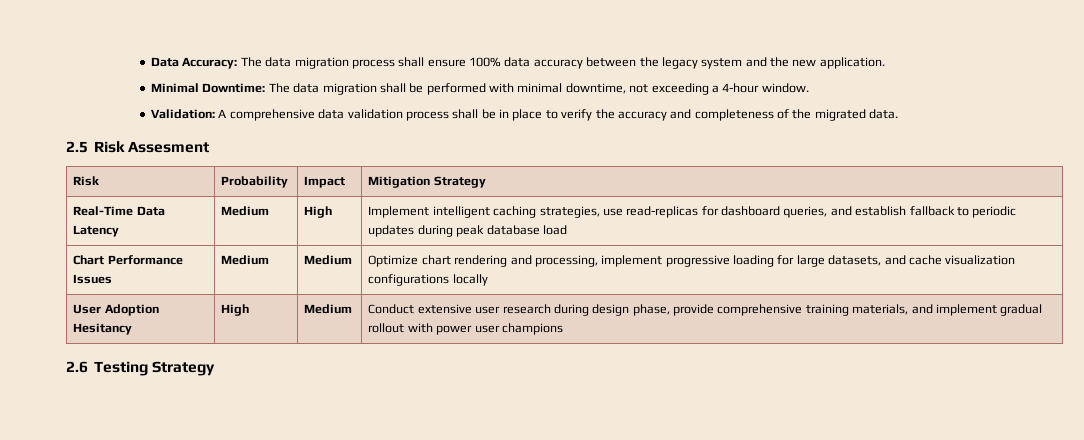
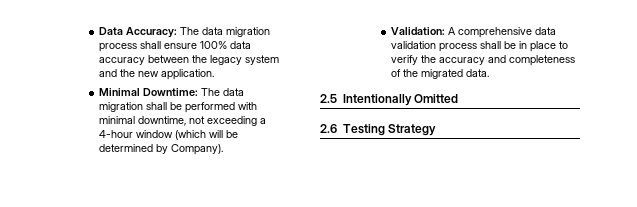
[761,83,809,93] window. -> [136,130,239,140] [99,144,224,155] window (which will be determined by Company).
[94,141,210,153] [73,176,100,186] [221,176,289,188] [304,176,346,188] [368,176,486,188] [73,206,165,216] [73,225,120,237] [221,206,270,216] [304,206,333,218] [368,206,1017,218] [368,225,567,237] [73,255,183,265] [73,274,113,284] [221,255,270,265] [304,255,353,265] [368,255,1016,267] [368,274,488,286] [73,304,159,316] [73,323,133,335] [221,304,250,316] [304,304,353,314] [368,304,1043,316] [368,323,563,335] Risk Assesment // Risk | Probability | Impact | Mitigation Strategy // Real-Time Data Latency | Medium | High | Implement intelligent caching strategies, use read-replicas for dashboard queries, and establish fallback to periodic updates during peak database load // Chart Performance Issues | Medium | Medium | Optimize chart rendering and processing, implement progressive loading for large datasets, and cache visualization configurations locally // User Adoption Hesitancy | High | Medium | Conduct extensive user research during design phase, provide comprehensive training materials, and implement gradual rollout with power user champions -> [342,94,458,106] Intentionally Omitted

